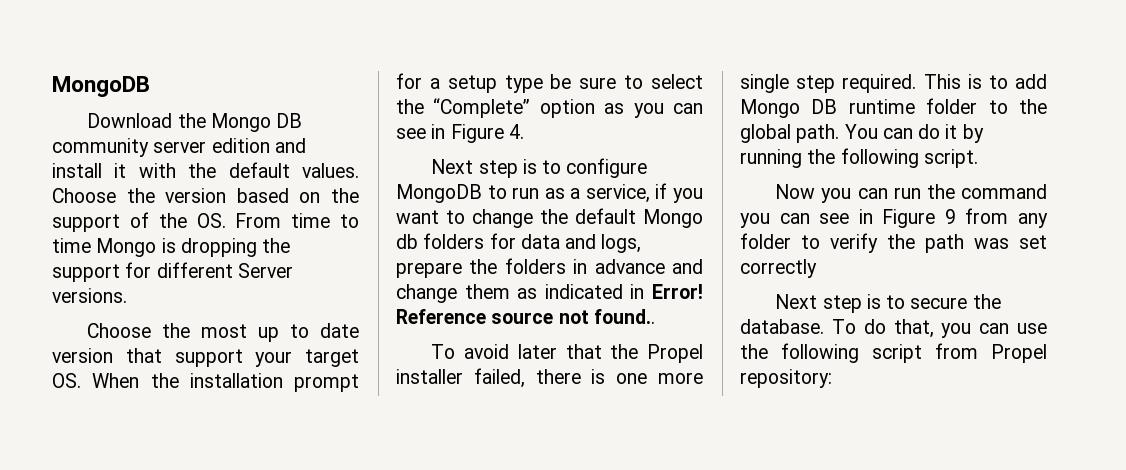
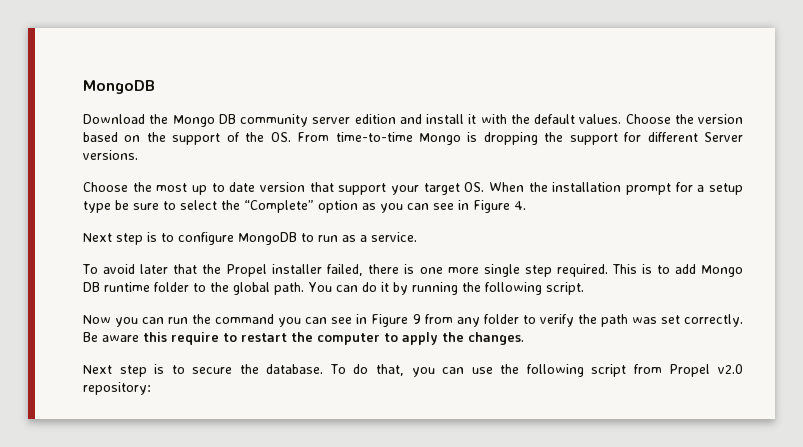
[291,213,359,228] [52,238,91,253] time to time -> [335,132,413,142] time-to-time
[585,183,703,203] [396,208,703,228] [396,233,642,253] [396,258,703,278] [396,284,703,303] [396,309,655,324] service, if you want to change the default Mongo db folders for data and logs, prepare the folders in advance and change them as indicated in Error! Reference source not found.. -> [371,232,417,242] service.
[740,259,817,278] correctly -> [683,314,743,327] [83,332,524,345] correctly. Be aware this require to restart the computer to apply the changes.
(1047, 353) none -> [717,364,743,374] v2.0

